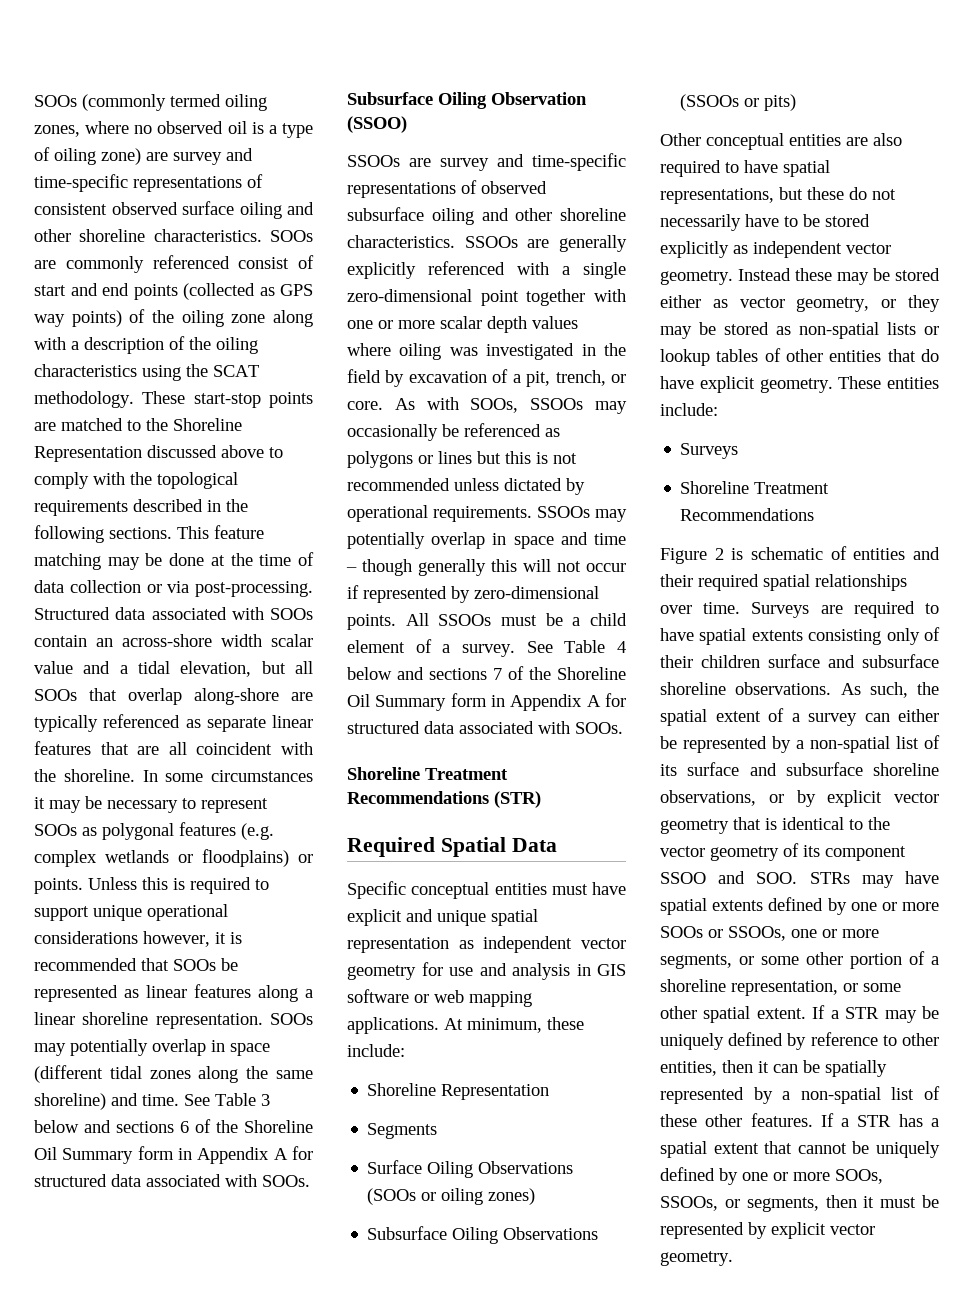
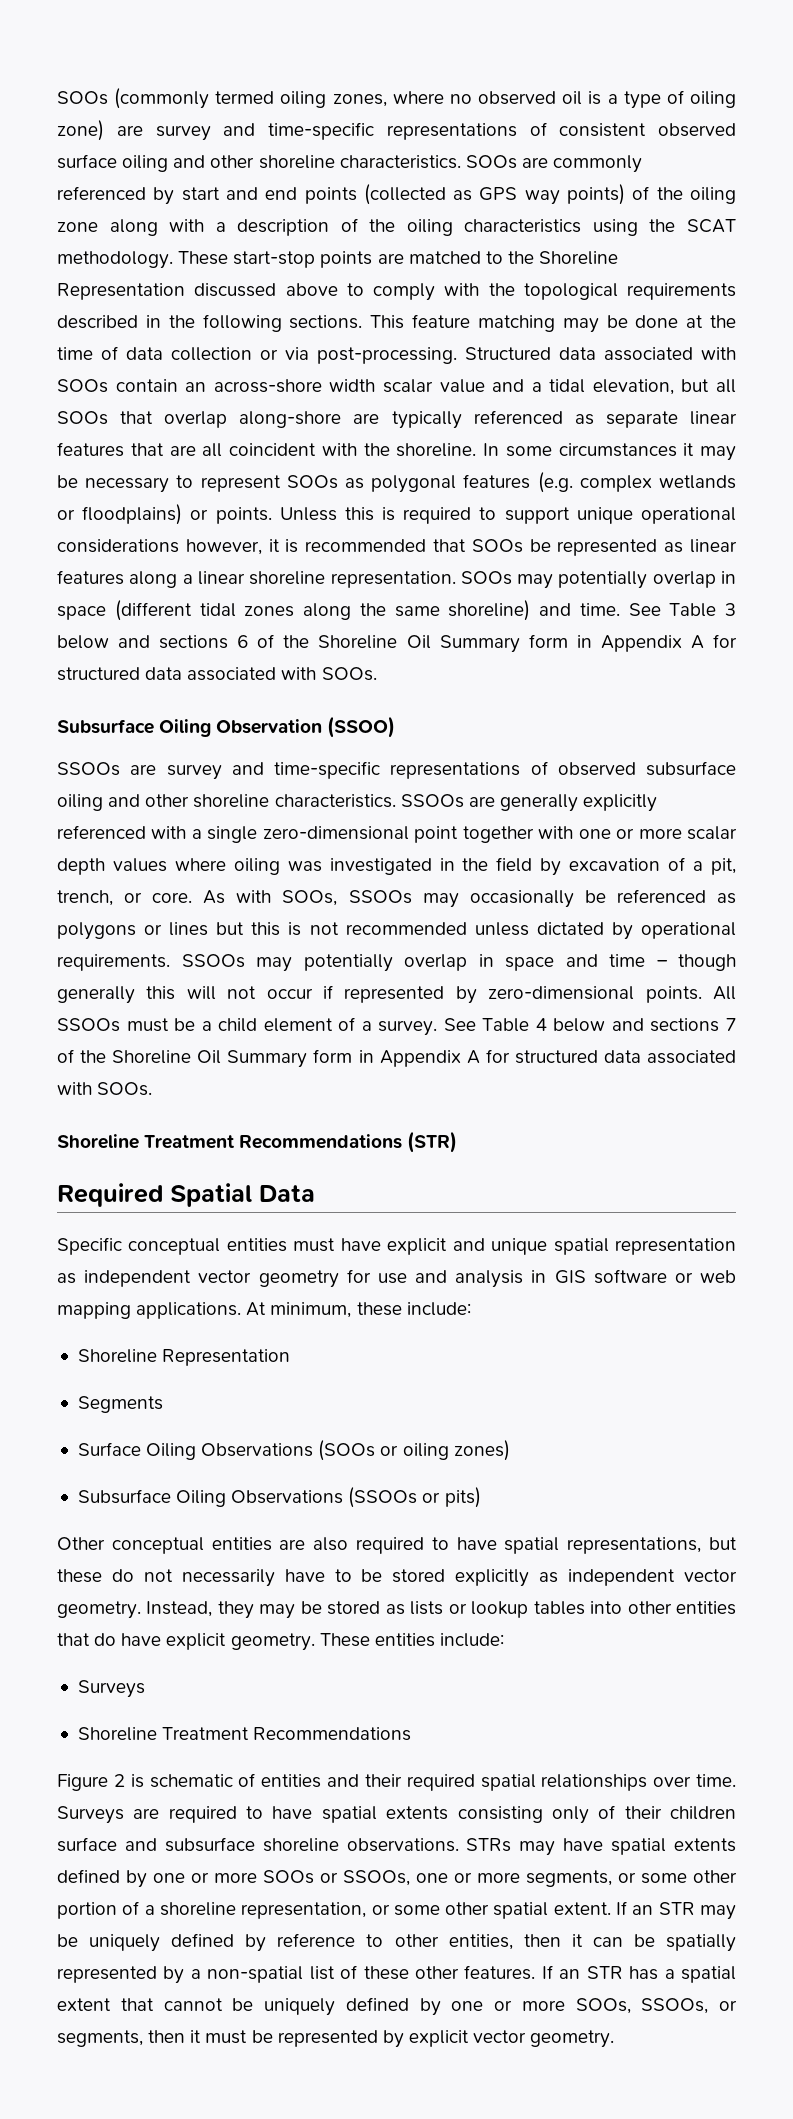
[238,255,314,269] consist of -> [153,187,175,205] by
[738,268,940,285] [660,295,897,312] Instead these may be stored either as vector geometry, or -> [146,1601,213,1617] Instead,
[799,322,879,339] non-spatial -> (405, 1609) none
[764,348,781,362] of -> [590,1601,623,1614] into
[840,682,939,698] [660,708,939,726] [660,735,940,753] [660,762,939,776] [660,790,939,807] [660,817,890,834] [660,843,906,861] [660,871,798,884] As such, the spatial extent of a survey can either be represented by a non-spatial list of its surface and subsurface shoreline observations, or by explicit vector geometry that is identical to the vector geometry of its component SSOO and SOO. -> (459, 1845) none
[830,1010,839,1019] a -> [632,1905,654,1915] an
[841,1118,850,1127] a -> [559,1969,581,1979] an

